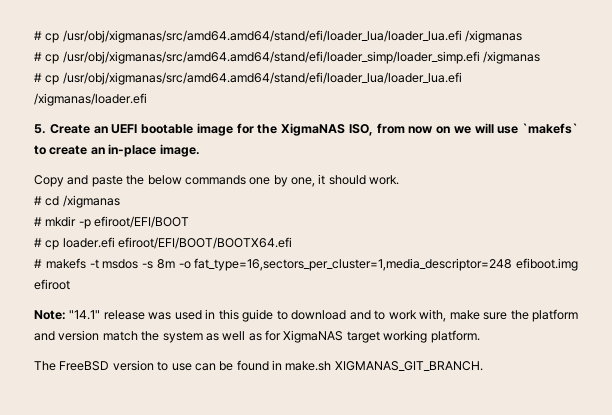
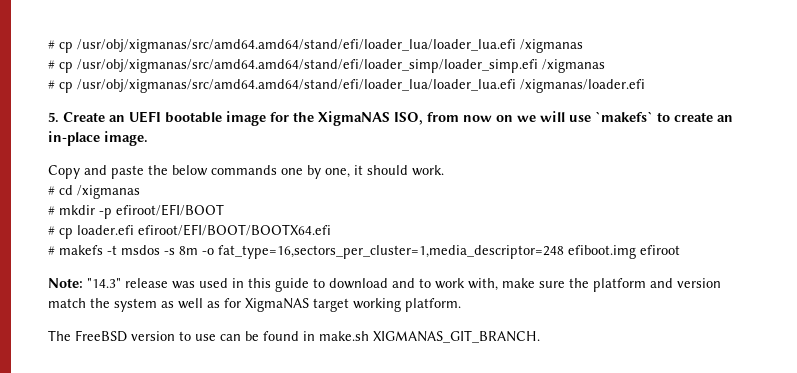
[69,310,101,320] "14.1" -> [87,278,121,288] "14.3"

